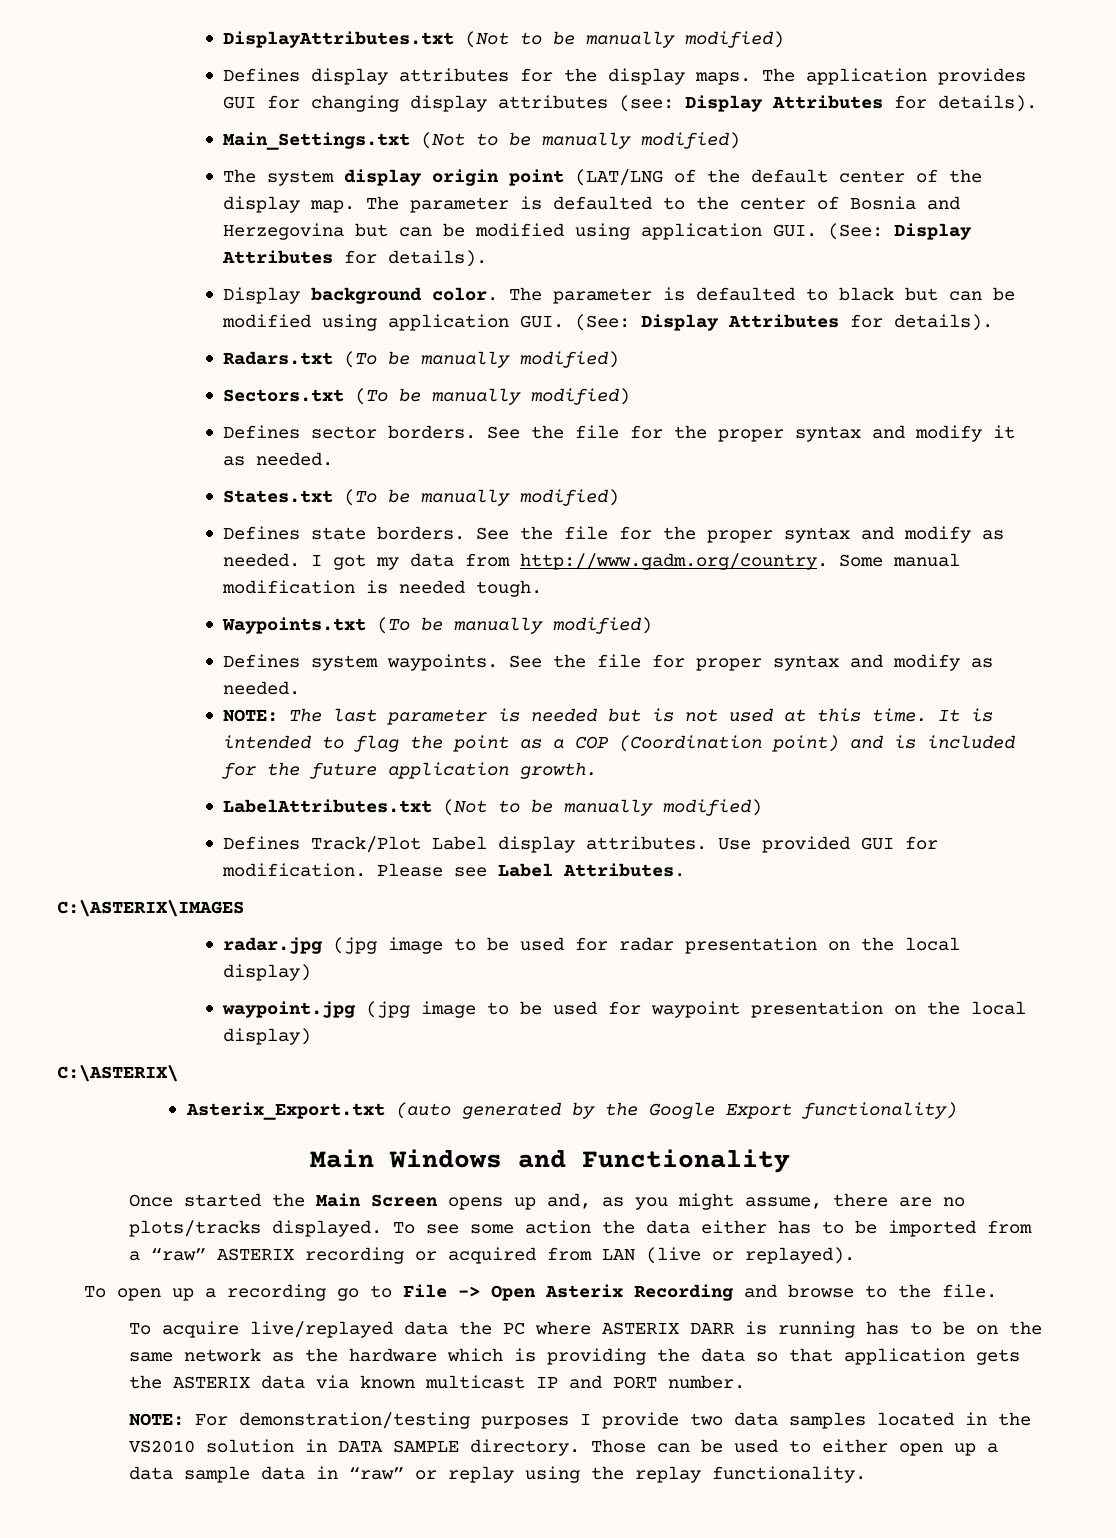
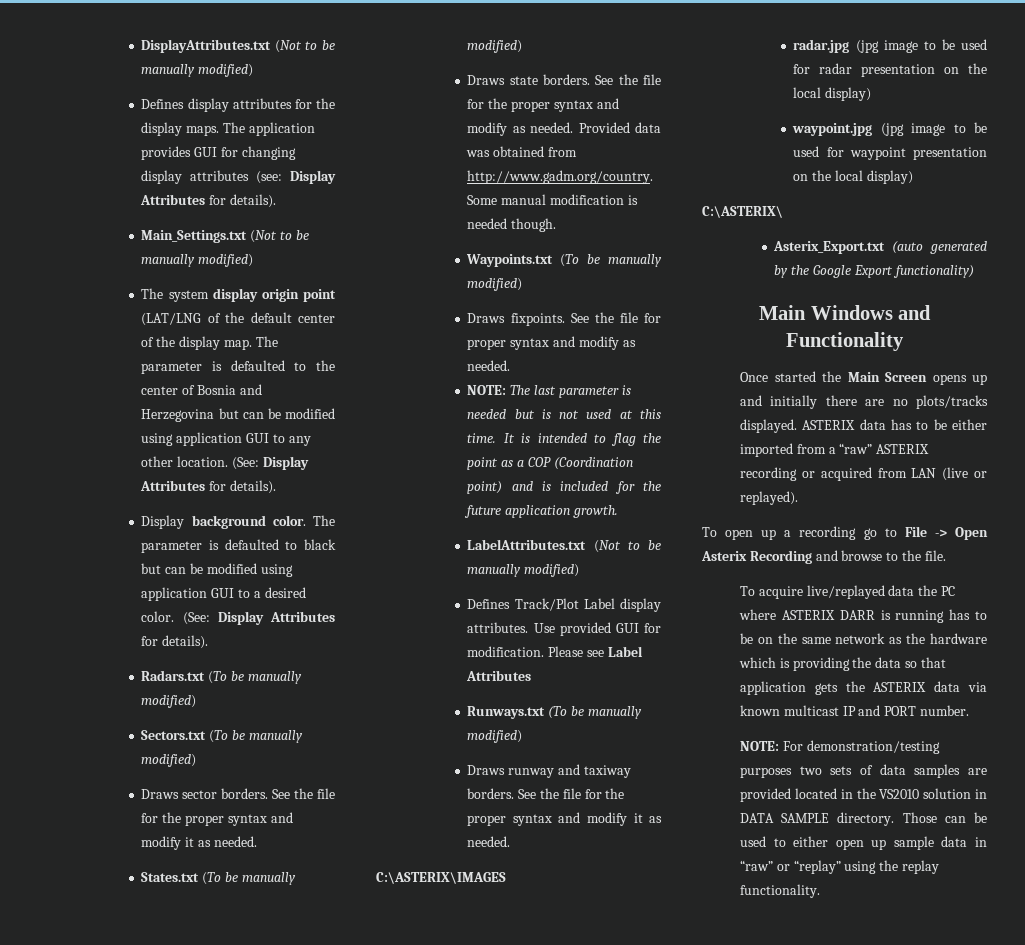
[772,224,817,237] GUI. -> [246,433,311,446] [141,456,229,467] GUI to any other location.
[519,315,564,328] GUI. -> [211,587,306,598] [141,611,175,622] GUI to a desired color.
[222,425,300,439] Defines -> [141,789,180,799] Draws
[222,526,300,540] Defines -> [467,75,506,85] Draws
[310,553,454,570] I got my data -> [578,122,661,133] [466,146,545,157] Provided data was obtained
[475,580,542,597] tough. -> [511,218,557,232] though.
[222,654,498,671] Defines system waypoints. -> [467,313,565,326] Draws fixpoints.
[562,863,685,877] Attributes. -> [466,670,532,681] [467,706,642,719] [467,730,523,743] [467,764,631,778] [467,788,625,799] [467,812,662,826] [467,836,511,847] Attributes // Runways.txt (To be manually modified) // Draws runway and taxiway borders. See the file for the proper syntax and modify it as needed.
[547,1193,823,1210] and, as you might assume, -> [740,395,818,409] and initially
[393,1220,878,1234] To see some action the data either has to be -> [802,419,987,430] ASTERIX data has to be either
[580,1412,867,1429] I provide two data samples -> [799,764,987,778] [740,788,792,802] two sets of data samples are provided
[987,1443,999,1453] [129,1466,174,1480] a data -> (887, 844) none
[448,1466,515,1483] replay -> [793,860,841,874] “replay”

